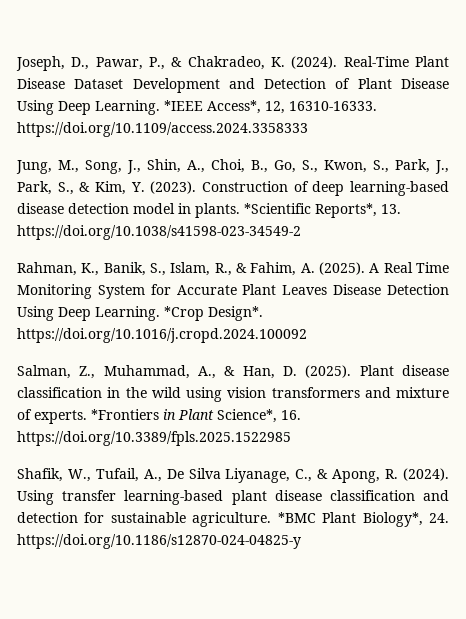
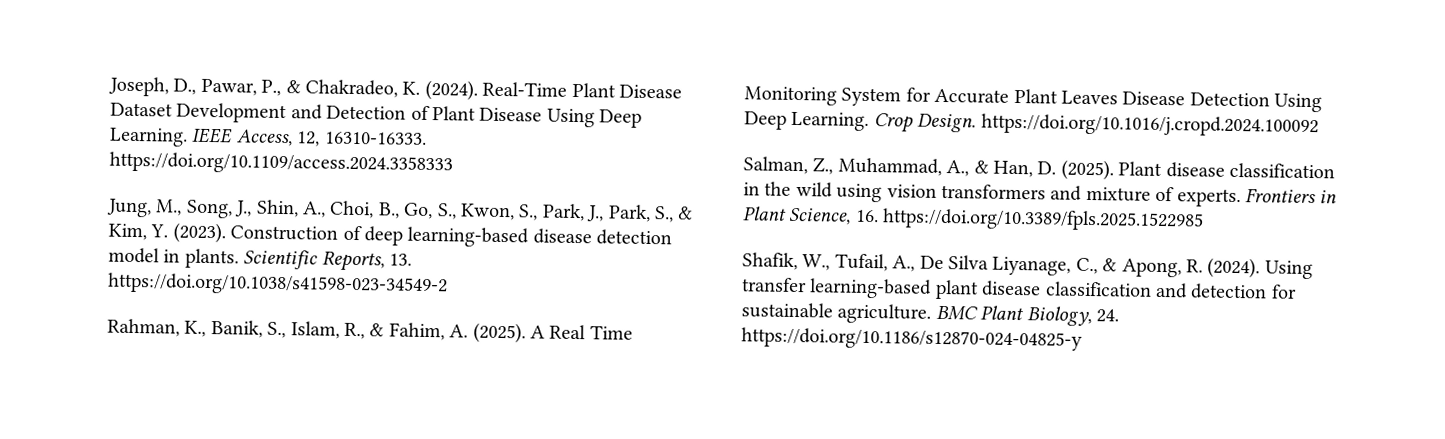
[164,100,261,114] *IEEE Access*, -> [191,127,293,147] IEEE Access,
[244,203,377,218] *Scientific Reports*, -> [243,249,385,272] Scientific Reports,
[164,306,263,321] *Crop Design*. -> [873,113,977,133] Crop Design.
[91,409,159,420] *Frontiers -> [1245,188,1316,204] Frontiers
[217,409,277,423] Science*, -> [788,207,852,225] Science,
[277,512,423,527] *BMC Plant Biology*, -> [935,305,1092,327] BMC Plant Biology,

